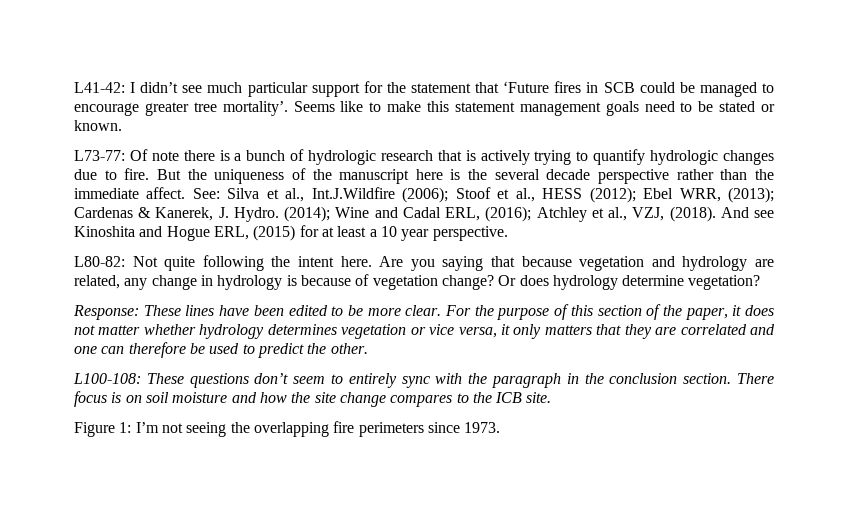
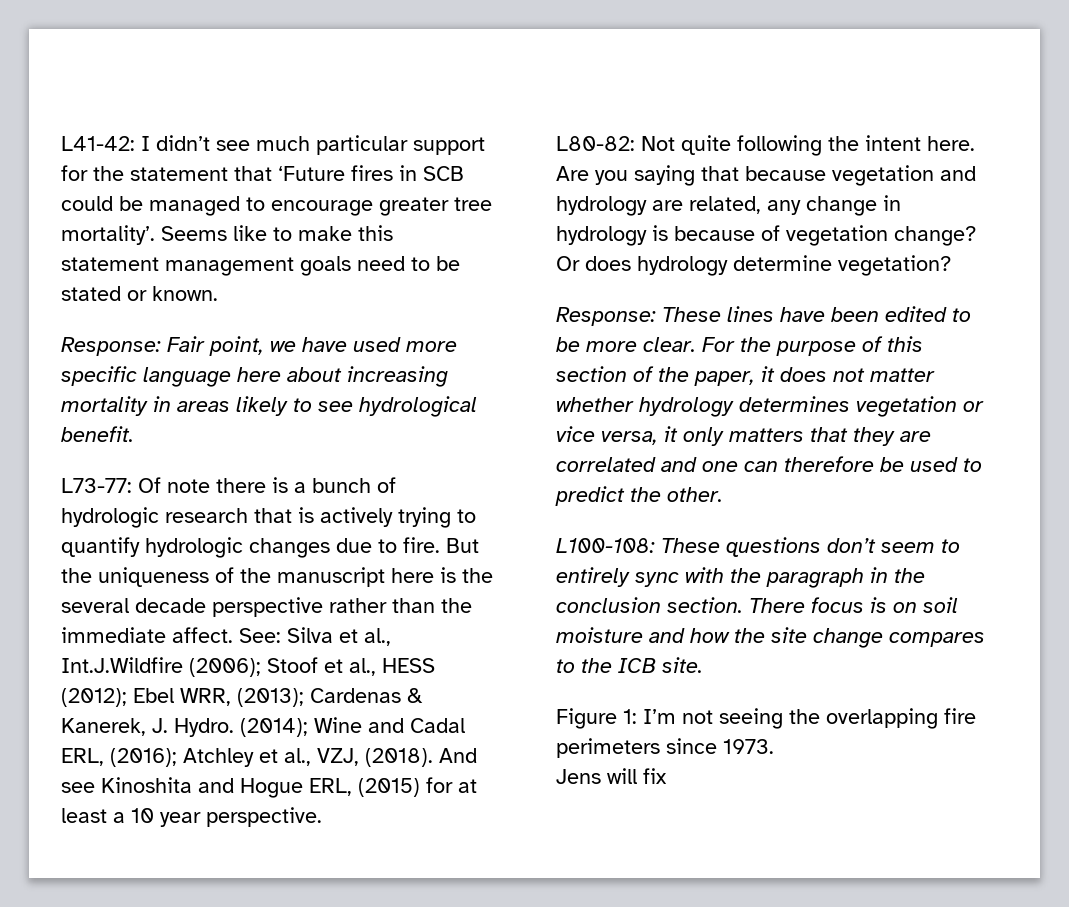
(122, 125) none -> [61,336,457,356] [61,366,448,387] [61,396,477,417] [61,426,134,442] // Response: Fair point, we have used more specific language here about increasing mortality in areas likely to see hydrological benefit.
(501, 427) none -> [556,768,667,784] // Jens will fix

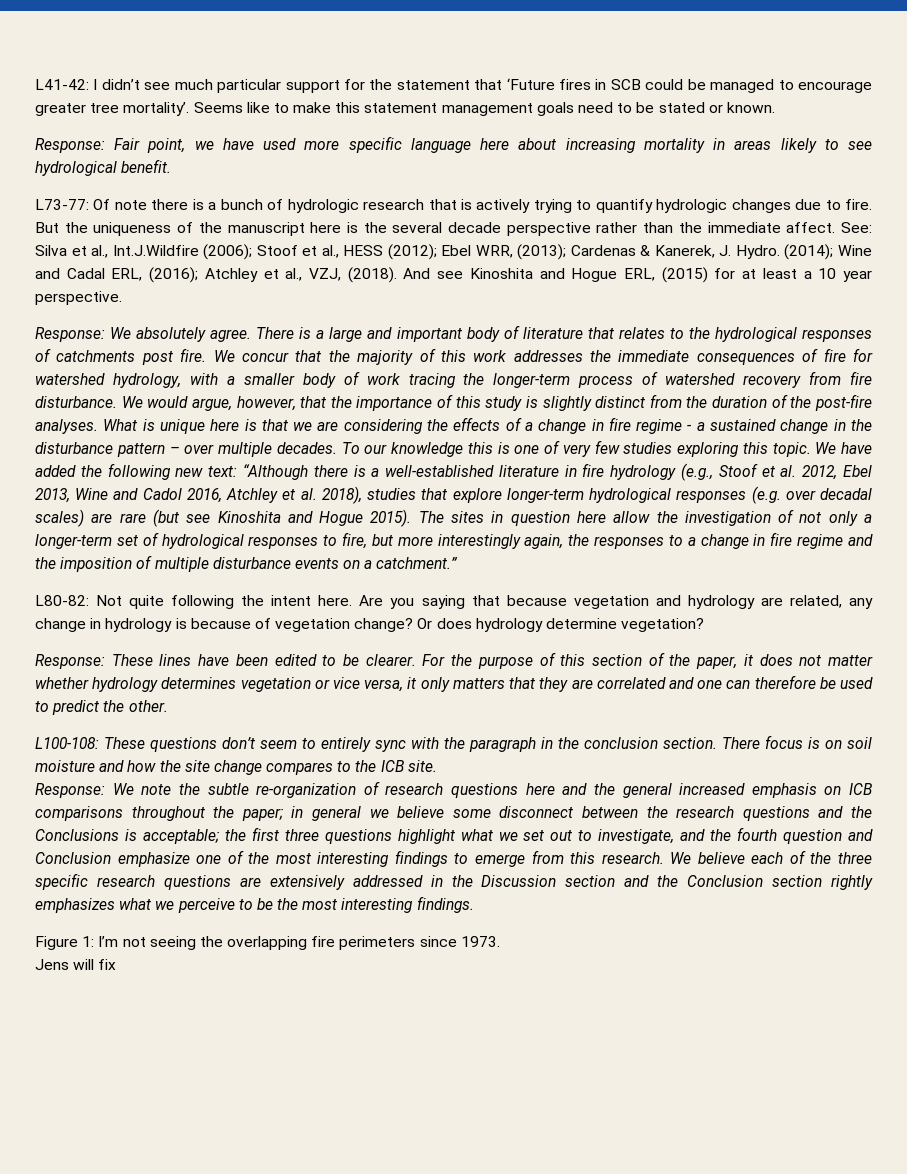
(322, 817) none -> [35,325,872,342] [35,348,874,365] [35,371,872,388] [35,394,873,411] [35,417,873,434] [35,440,872,457] [35,463,872,481] [35,486,873,504] [35,509,872,527] [35,532,874,549] [35,555,458,572] // Response: We absolutely agree. There is a large and important body of literature that relates to the hydrological responses of catchments post fire. We concur that the majority of this work addresses the immediate consequences of fire for watershed hydrology, with a smaller body of work tracing the longer-term process of watershed recovery from fire disturbance. We would argue, however, that the importance of this study is slightly distinct from the duration of the post-fire analyses. What is unique here is that we are considering the effects of a change in fire regime - a sustained change in the disturbance pattern – over multiple decades. To our knowledge this is one of very few studies exploring this topic. We have added the following new text: “Although there is a well-established literature in fire hydrology (e.g., Stoof et al. 2012, Ebel 2013, Wine and Cadol 2016, Atchley et al. 2018), studies that explore longer-term hydrological responses (e.g. over decadal scales) are rare (but see Kinoshita and Hogue 2015). The sites in question here allow the investigation of not only a longer-term set of hydrological responses to fire, but more interestingly again, the responses to a change in fire regime and the imposition of multiple disturbance events on a catchment.”
[586,337,696,352] more clear. -> [365,654,416,666] clearer.
(703, 665) none -> [35,781,872,798] [35,806,873,821] [35,827,874,844] [35,850,872,867] [35,873,874,890] [35,896,474,913] // Response: We note the subtle re-organization of research questions here and the general increased emphasis on ICB comparisons throughout the paper; in general we believe some disconnect between the research questions and the Conclusions is acceptable; the first three questions highlight what we set out to investigate, and the fourth question and Conclusion emphasize one of the most interesting findings to emerge from this research. We believe each of the three specific research questions are extensively addressed in the Discussion section and the Conclusion section rightly emphasizes what we perceive to be the most interesting findings.

